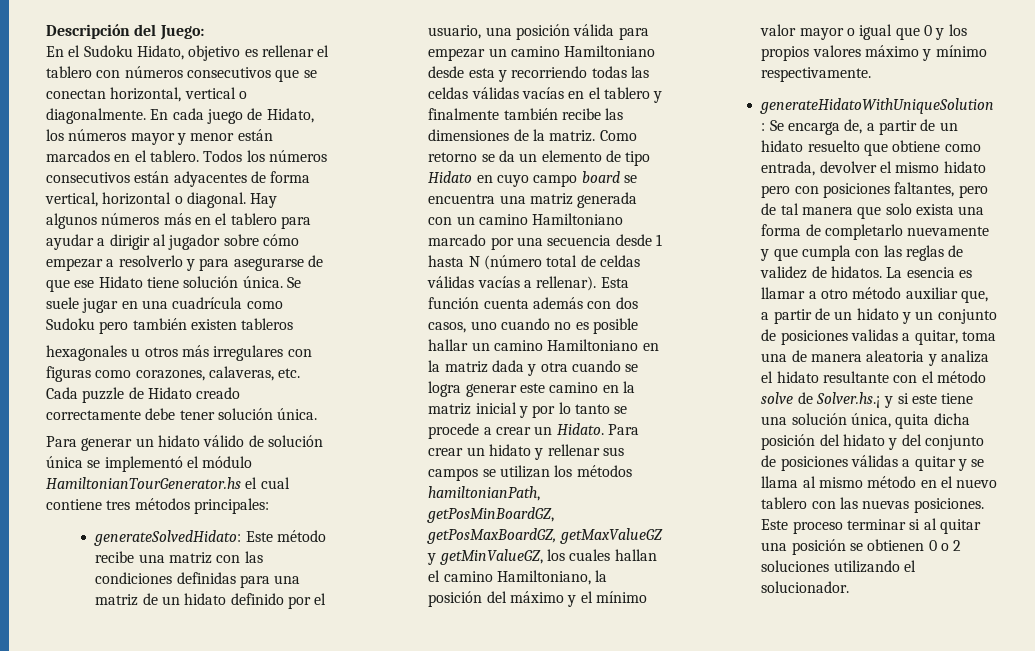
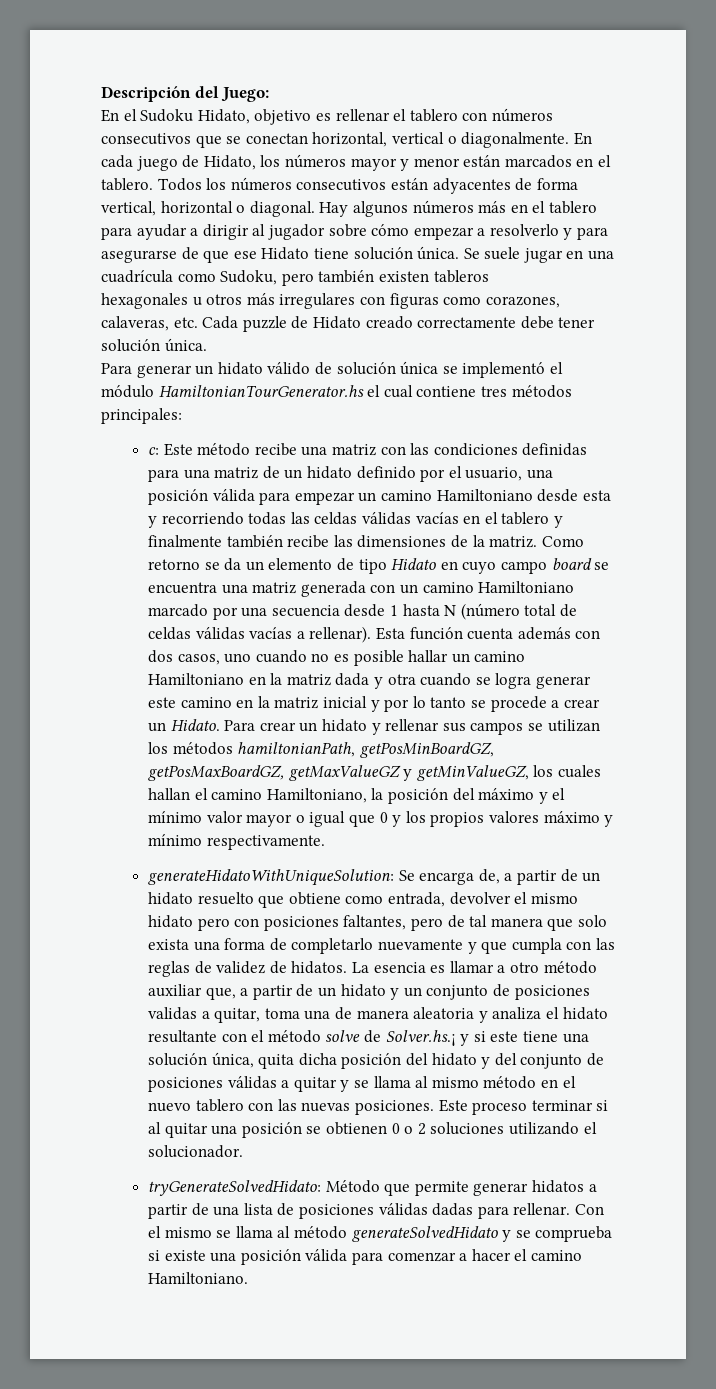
[46,318,95,330] Sudoku -> [220,270,278,285] Sudoku,
[94,530,242,546] generateSolvedHidato: -> [148,447,160,455] c:
(850, 587) none -> [148,1180,597,1196] [148,1203,604,1219] [148,1226,613,1242] [148,1249,582,1265] [148,1272,249,1284] // tryGenerateSolvedHidato: Método que permite generar hidatos a partir de una lista de posiciones válidas dadas para rellenar. Con el mismo se llama al método generateSolvedHidato y se comprueba si existe una posición válida para comenzar a hacer el camino Hamiltoniano.

